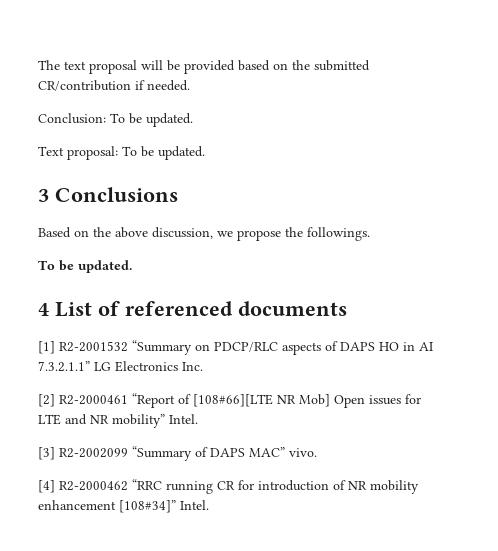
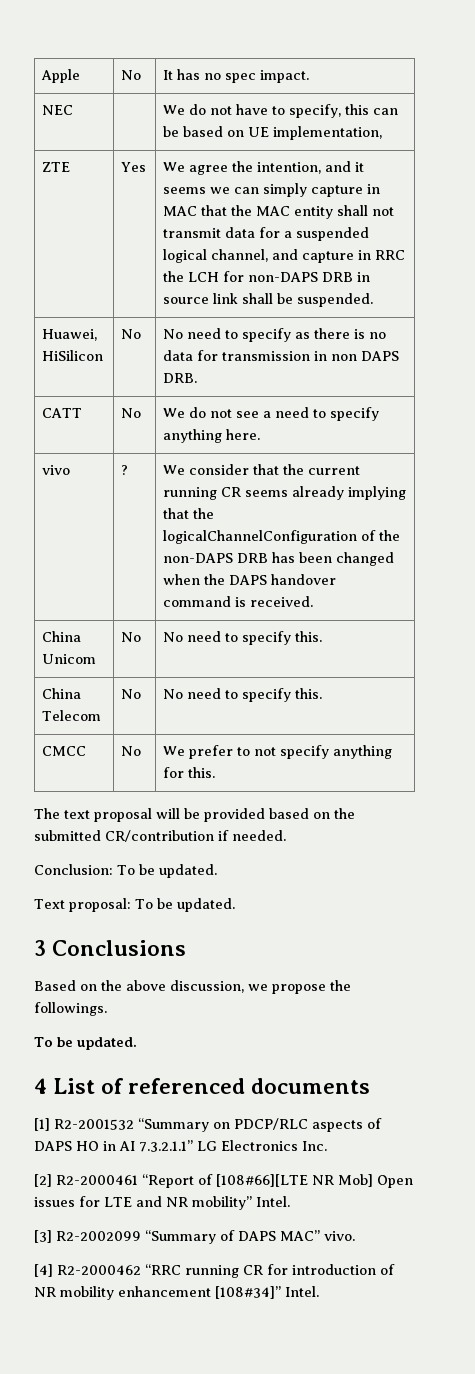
(38, 65) none -> [40,69,80,83] [120,70,141,80] [162,69,309,83] [41,105,73,115] [162,104,398,118] [162,126,382,140] [41,162,70,172] [120,162,146,172] [162,161,364,175] [162,183,380,197] [162,205,394,219] [162,227,369,241] [162,249,405,263] [162,271,370,282] [162,293,373,307] [41,329,97,341] [41,350,103,361] [120,329,141,339] [162,328,386,342] [162,350,399,361] [162,373,197,383] [41,408,82,418] [120,408,141,418] [162,407,379,421] [162,429,260,443] [41,465,70,475] [120,465,128,475] [162,464,360,475] [162,486,406,500] [162,508,214,519] [162,530,400,544] [162,552,394,566] [162,574,336,585] [162,596,313,607] [41,631,81,642] [41,654,96,664] [120,632,141,642] [162,631,322,645] [41,688,81,699] [41,710,101,721] [120,689,141,699] [162,688,322,702] [41,746,86,756] [120,746,141,756] [162,745,392,759] [162,767,215,778] Apple | No | It has no spec impact. // NEC | | We do not have to specify, this can be based on UE implementation, // ZTE | Yes | We agree the intention, and it seems we can simply capture in MAC that the MAC entity shall not transmit data for a suspended logical channel, and capture in RRC the LCH for non-DAPS DRB in source link shall be suspended. // Huawei, HiSilicon | No | No need to specify as there is no data for transmission in non DAPS DRB. // CATT | No | We do not see a need to specify anything here. // vivo | ? | We consider that the current running CR seems already implying that the logicalChannelConfiguration of the non-DAPS DRB has been changed when the DAPS handover command is received. // China Unicom | No | No need to specify this. // China Telecom | No | No need to specify this. // CMCC | No | We prefer to not specify anything for this. //

